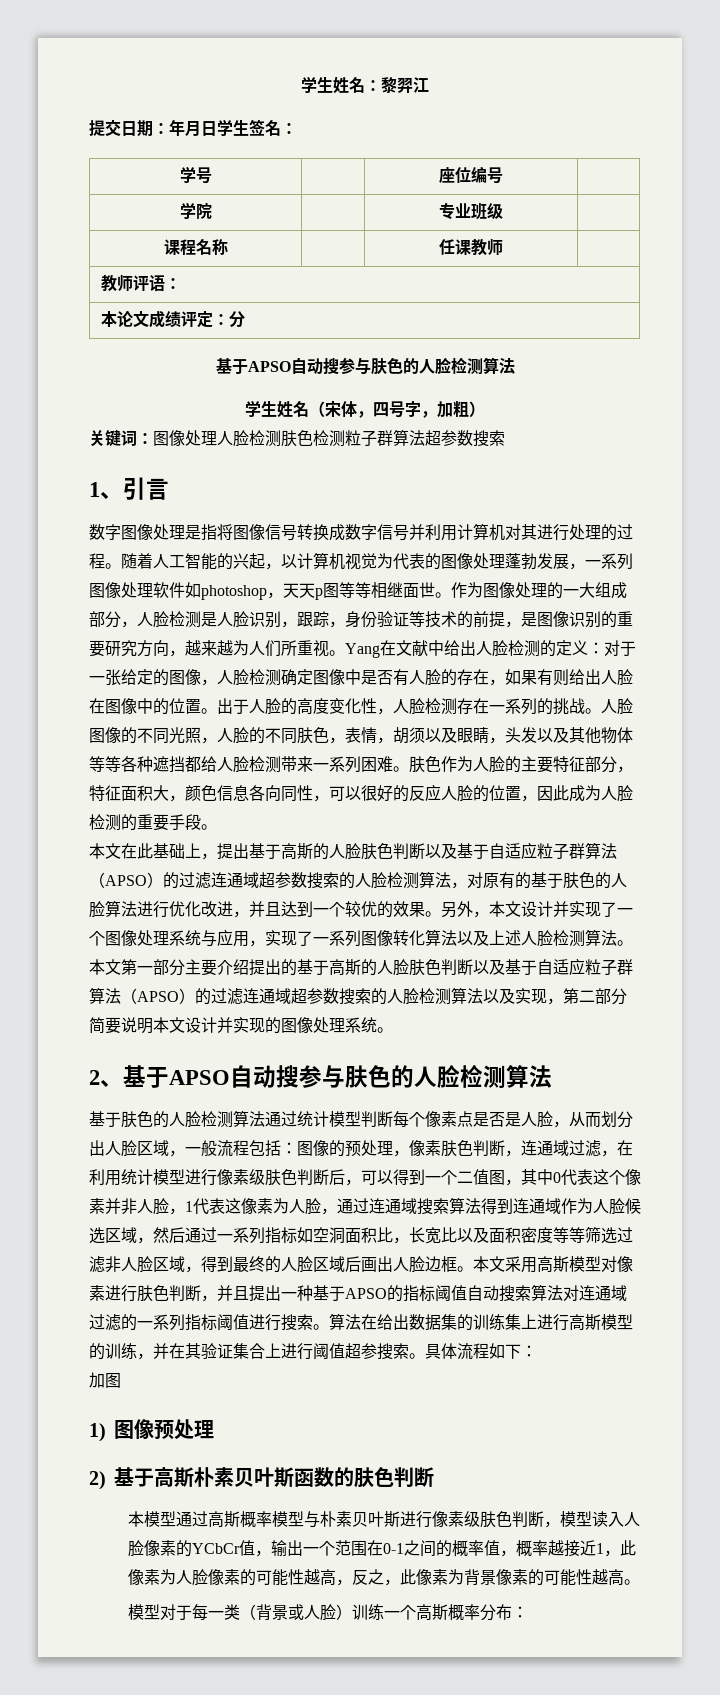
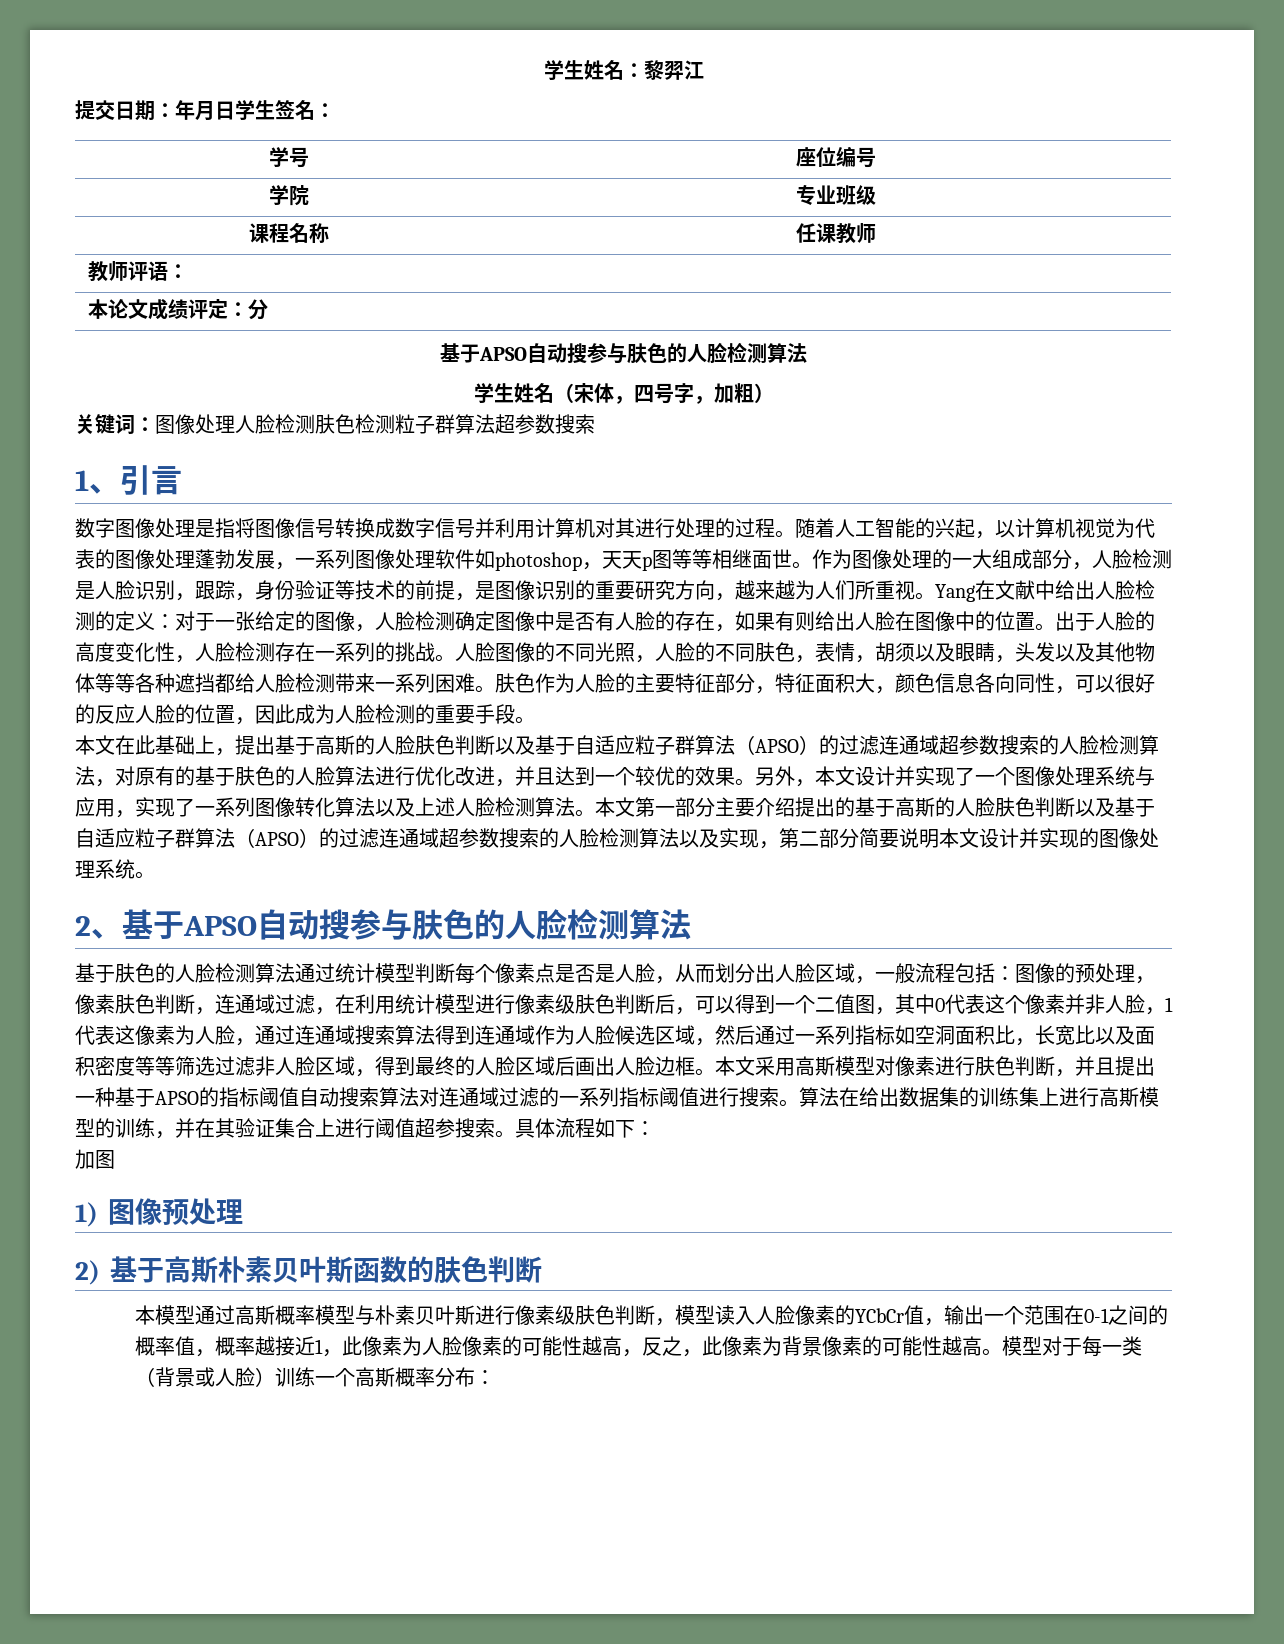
(640, 1582) // -> (1002, 1352) none

